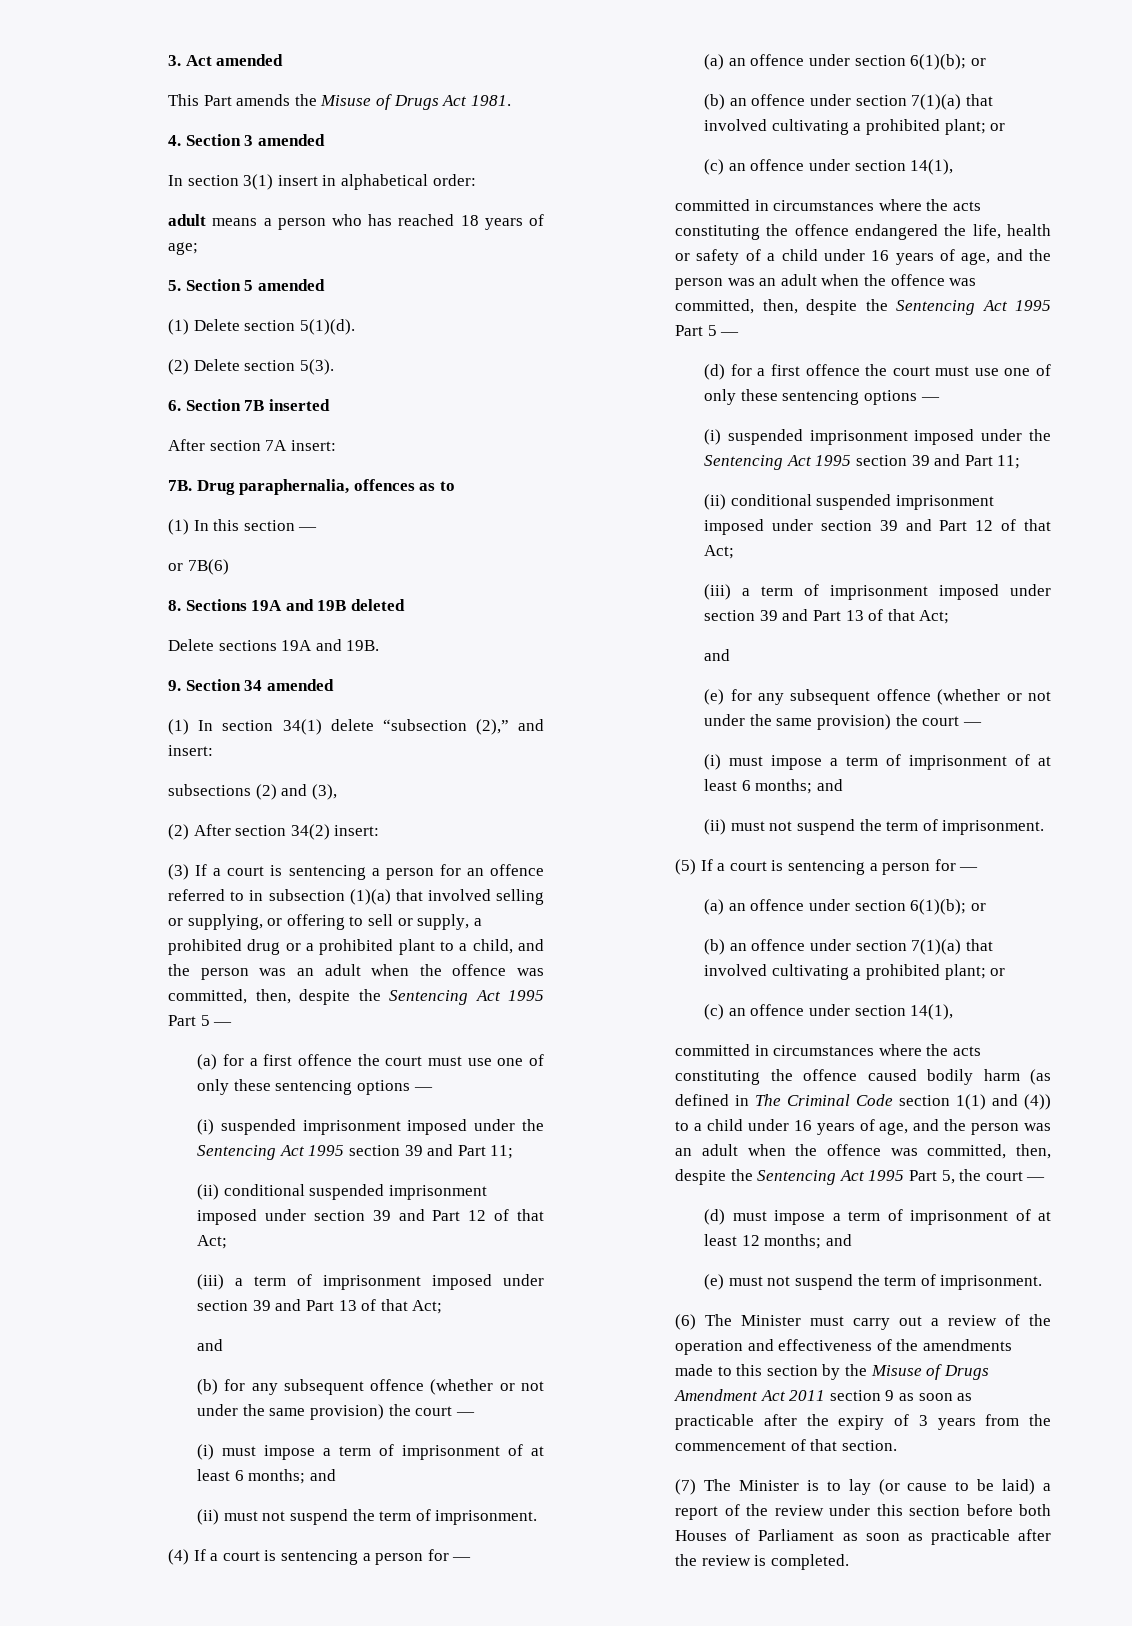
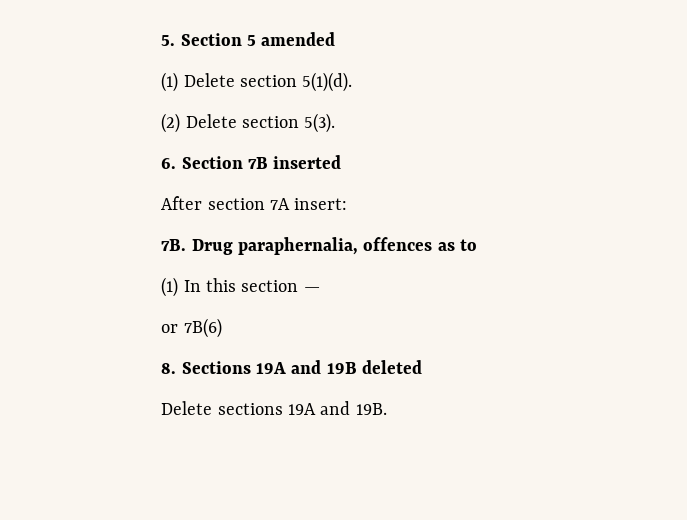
[168,54,284,66] [168,94,511,110] [168,134,325,146] [168,174,476,190] [168,214,544,230] [168,242,199,255] 3. Act amended // This Part amends the Misuse of Drugs Act 1981. // 4. Section 3 amended // In section 3(1) insert in alphabetical order: // adult means a person who has reached 18 years of age; // -> (161, 40) none
[168,679,334,691] [168,719,544,735] [168,745,214,756] [168,784,337,800] [168,824,380,840] [168,864,544,880] [168,889,544,905] [168,914,482,930] [168,939,544,955] [168,964,544,980] [168,989,544,1005] [168,1015,233,1026] [197,1054,544,1070] [197,1079,433,1095] [197,1119,544,1135] [197,1144,514,1160] [197,1184,487,1200] [197,1209,544,1225] [197,1235,228,1249] [197,1274,544,1290] [197,1299,443,1314] [197,1339,224,1351] [197,1379,544,1395] [197,1404,475,1420] [197,1444,544,1460] [197,1469,336,1484] [197,1509,538,1525] [168,1549,472,1565] [704,54,986,70] [704,94,993,110] [704,119,1006,135] [704,159,954,175] [675,199,982,211] [675,224,1051,240] [675,249,1051,265] [675,274,977,290] [675,299,1051,315] [675,325,740,336] [704,364,1051,380] [704,389,940,405] [704,429,1051,445] [704,454,1021,470] [704,494,994,510] [704,519,1051,535] [704,545,735,559] [704,584,1051,600] [704,609,950,624] [704,649,731,661] [704,689,1051,705] [704,714,982,730] [704,754,1051,770] [704,779,843,794] [704,819,1045,835] [675,859,979,875] [704,899,986,915] [704,939,993,955] [704,964,1006,980] [704,1004,954,1020] [675,1044,982,1056] [675,1069,1051,1085] [675,1094,1051,1110] [675,1119,1051,1135] [675,1144,1051,1159] [675,1169,1046,1185] [704,1209,1051,1225] [704,1234,852,1249] [704,1274,1043,1290] [675,1314,1051,1330] [675,1339,1013,1355] [675,1364,989,1380] [674,1389,973,1401] [675,1414,1051,1430] [675,1439,897,1451] [675,1479,1051,1495] [675,1504,1051,1520] [675,1529,1051,1545] [675,1554,849,1570] // 9. Section 34 amended // (1) In section 34(1) delete “subsection (2),” and insert: // subsections (2) and (3), // (2) After section 34(2) insert: // (3) If a court is sentencing a person for an offence referred to in subsection (1)(a) that involved selling or supplying, or offering to sell or supply, a prohibited drug or a prohibited plant to a child, and the person was an adult when the offence was committed, then, despite the Sentencing Act 1995 Part 5 — // (a) for a first offence the court must use one of only these sentencing options — // (i) suspended imprisonment imposed under the Sentencing Act 1995 section 39 and Part 11; // (ii) conditional suspended imprisonment imposed under section 39 and Part 12 of that Act; // (iii) a term of imprisonment imposed under section 39 and Part 13 of that Act; // and // (b) for any subsequent offence (whether or not under the same provision) the court — // (i) must impose a term of imprisonment of at least 6 months; and // (ii) must not suspend the term of imprisonment. // (4) If a court is sentencing a person for — // (a) an offence under section 6(1)(b); or // (b) an offence under section 7(1)(a) that involved cultivating a prohibited plant; or // (c) an offence under section 14(1), // committed in circumstances where the acts constituting the offence endangered the life, health or safety of a child under 16 years of age, and the person was an adult when the offence was committed, then, despite the Sentencing Act 1995 Part 5 — // (d) for a first offence the court must use one of only these sentencing options — // (i) suspended imprisonment imposed under the Sentencing Act 1995 section 39 and Part 11; // (ii) conditional suspended imprisonment imposed under section 39 and Part 12 of that Act; // (iii) a term of imprisonment imposed under section 39 and Part 13 of that Act; // and // (e) for any subsequent offence (whether or not under the same provision) the court — // (i) must impose a term of imprisonment of at least 6 months; and // (ii) must not suspend the term of imprisonment. // (5) If a court is sentencing a person for — // (a) an offence under section 6(1)(b); or // (b) an offence under section 7(1)(a) that involved cultivating a prohibited plant; or // (c) an offence under section 14(1), // committed in circumstances where the acts constituting the offence caused bodily harm (as defined in The Criminal Code section 1(1) and (4)) to a child under 16 years of age, and the person was an adult when the offence was committed, then, despite the Sentencing Act 1995 Part 5, the court — // (d) must impose a term of imprisonment of at least 12 months; and // (e) must not suspend the term of imprisonment. // (6) The Minister must carry out a review of the operation and effectiveness of the amendments made to this section by the Misuse of Drugs Amendment Act 2011 section 9 as soon as practicable after the expiry of 3 years from the commencement of that section. // (7) The Minister is to lay (or cause to be laid) a report of the review under this section before both Houses of Parliament as soon as practicable after the review is completed. -> (387, 409) none

